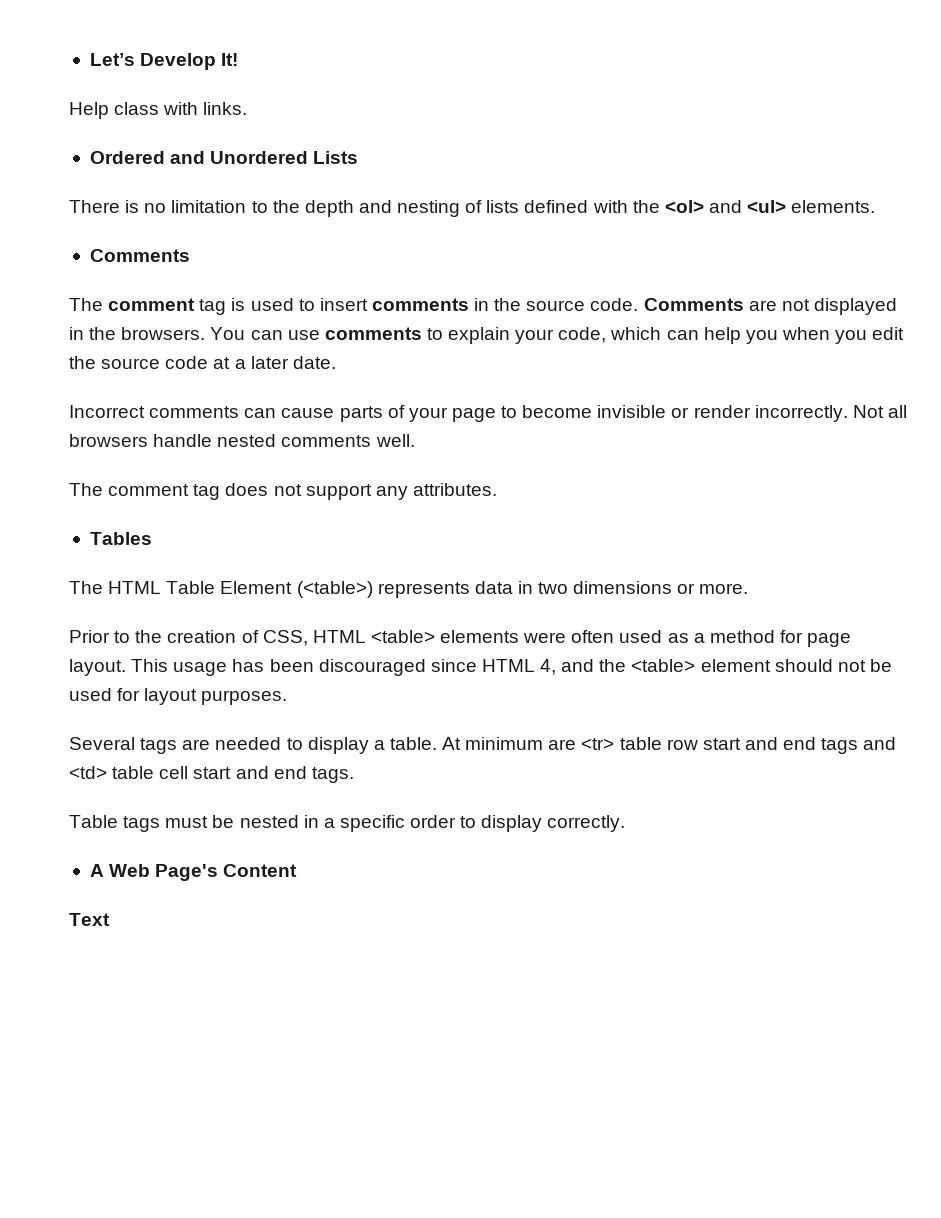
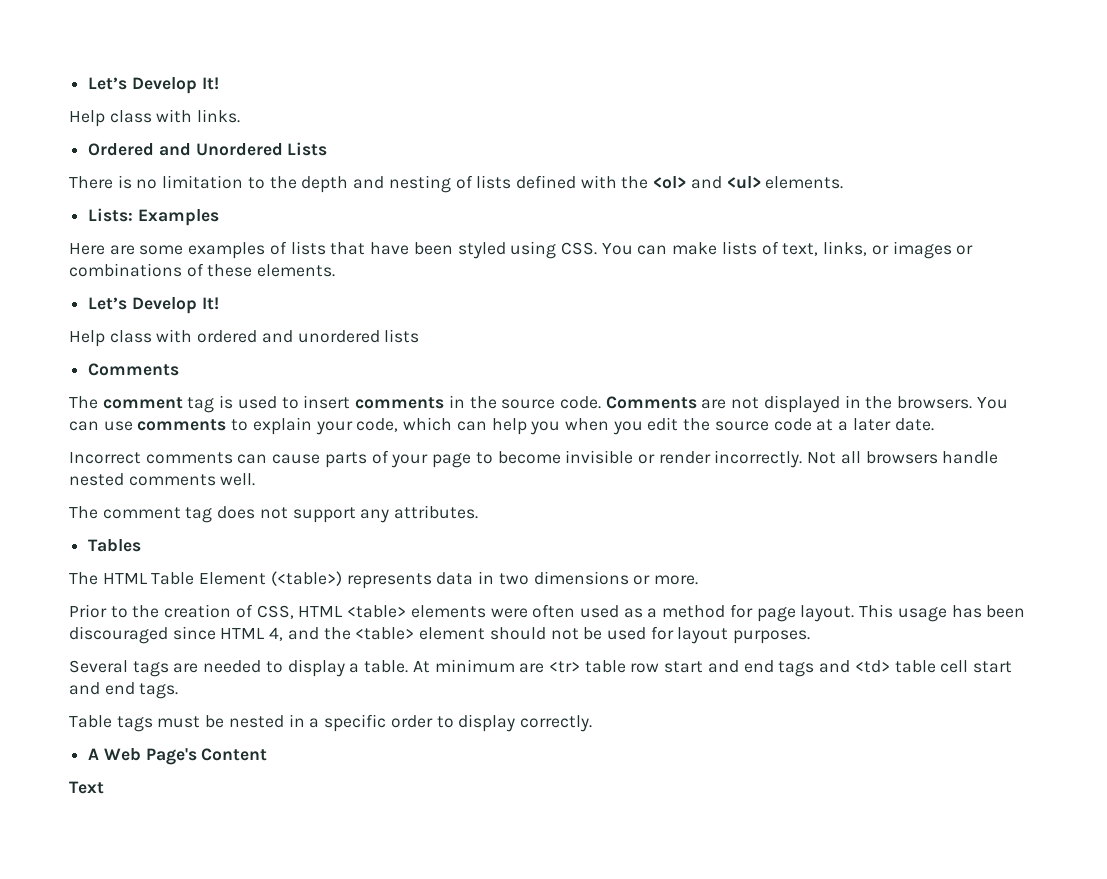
(876, 206) none -> [88,208,219,226] [69,241,974,259] [69,263,336,277] [88,297,219,314] [69,329,420,347] // Lists: Examples // Here are some examples of lists that have been styled using CSS. You can make lists of text, links, or images or combinations of these elements. // Let’s Develop It! // Help class with ordered and unordered lists

